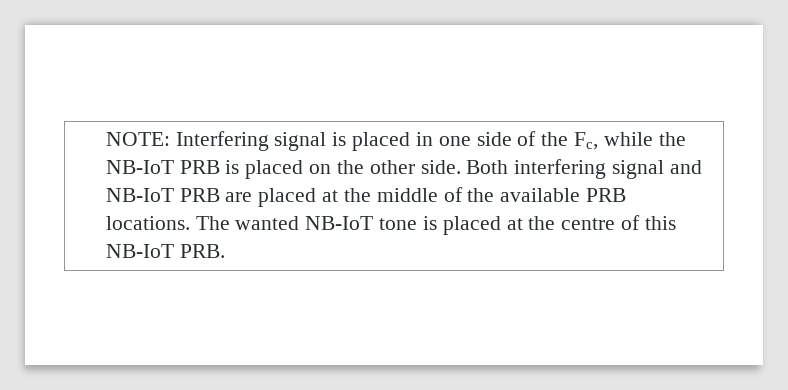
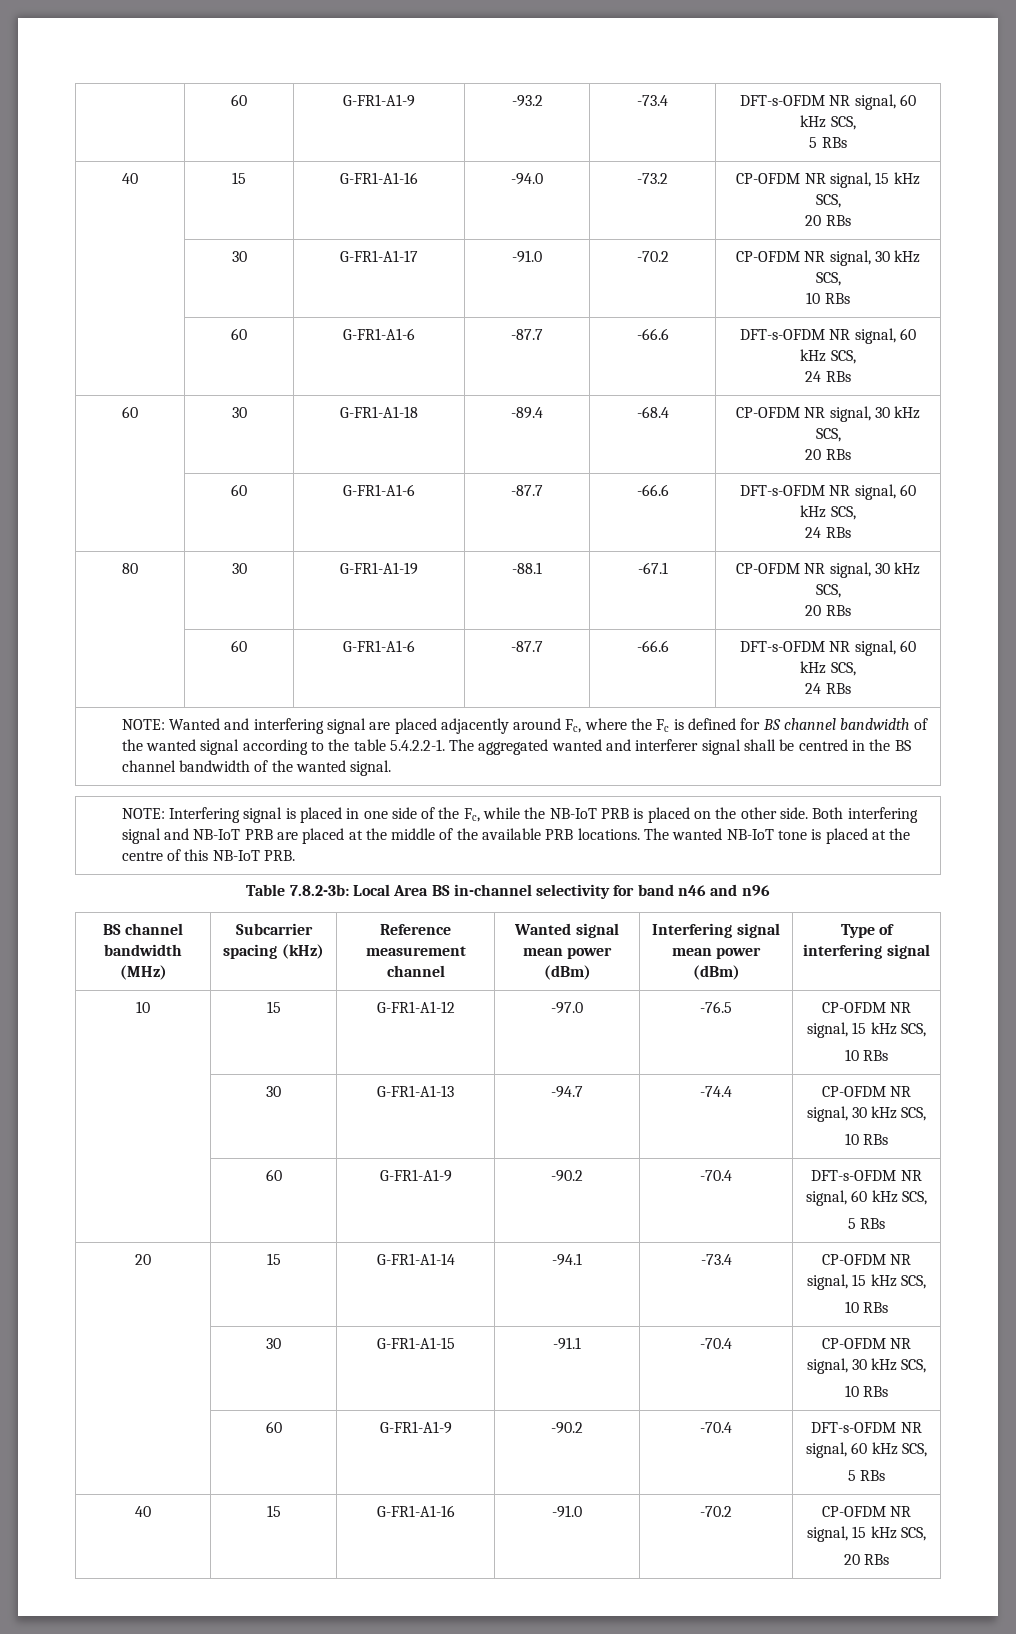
(105, 139) none -> [231,94,247,106] [343,94,416,107] [511,95,543,107] [637,95,668,106] [740,94,916,110] [800,115,856,130] [809,137,847,148] [122,173,138,184] [232,172,246,184] [340,172,418,184] [511,173,543,185] [637,173,668,184] [736,172,920,188] [815,194,841,208] [805,215,851,226] [231,251,247,262] [340,250,418,262] [512,250,542,263] [636,251,669,262] [735,250,921,266] [815,272,841,286] [806,292,850,304] [231,328,247,340] [343,328,416,340] [511,329,543,340] [636,328,669,340] [740,328,916,344] [800,349,856,364] [805,371,851,382] [122,406,138,418] [231,407,247,418] [340,406,418,418] [511,407,543,419] [636,406,669,418] [735,406,921,422] [815,428,841,442] [805,449,851,460] [231,484,247,496] [343,484,416,496] [511,485,543,496] [636,484,669,496] [740,484,916,500] [800,505,856,520] [805,527,851,538] [122,563,138,574] [231,563,247,574] [340,562,418,575] [512,562,542,574] [637,562,668,574] [735,562,921,578] [815,584,841,598] [805,605,851,616] [231,640,247,652] [343,640,416,652] [511,641,543,652] [636,640,669,652] [740,640,916,656] [800,661,856,676] [805,683,851,694] [121,718,928,734] [121,739,911,755] [121,760,392,776] | 60 | G-FR1-A1-9 | -93.2 | -73.4 | DFT-s-OFDM NR signal, 60 kHz SCS, // 5 RBs // 40 | 15 | G-FR1-A1-16 | -94.0 | -73.2 | CP-OFDM NR signal, 15 kHz SCS, // 20 RBs // | 30 | G-FR1-A1-17 | -91.0 | -70.2 | CP-OFDM NR signal, 30 kHz SCS, // 10 RBs // | 60 | G-FR1-A1-6 | -87.7 | -66.6 | DFT-s-OFDM NR signal, 60 kHz SCS, // 24 RBs // 60 | 30 | G-FR1-A1-18 | -89.4 | -68.4 | CP-OFDM NR signal, 30 kHz SCS, // 20 RBs // | 60 | G-FR1-A1-6 | -87.7 | -66.6 | DFT-s-OFDM NR signal, 60 kHz SCS, // 24 RBs // 80 | 30 | G-FR1-A1-19 | -88.1 | -67.1 | CP-OFDM NR signal, 30 kHz SCS, // 20 RBs // | 60 | G-FR1-A1-6 | -87.7 | -66.6 | DFT-s-OFDM NR signal, 60 kHz SCS, // 24 RBs // NOTE: Wanted and interfering signal are placed adjacently around Fc, where the Fc is defined for BS channel bandwidth of the wanted signal according to the table 5.4.2.2-1. The aggregated wanted and interferer signal shall be centred in the BS channel bandwidth of the wanted signal. //
(225, 251) none -> [246,884,770,899] [102,923,184,935] [104,944,182,956] [119,965,167,980] [235,923,313,935] [223,944,324,959] [380,924,452,935] [365,946,466,956] [386,965,445,977] [514,923,619,938] [522,947,613,959] [543,965,591,980] [652,923,780,938] [671,947,762,959] [692,965,740,980] [840,924,895,938] [803,944,930,959] [136,1001,150,1013] [266,1001,281,1013] [376,1001,455,1013] [551,1002,583,1014] [700,1001,732,1013] [821,1002,912,1013] [807,1022,926,1038] [844,1049,889,1061] [266,1086,281,1097] [377,1085,455,1097] [551,1086,583,1098] [700,1086,732,1097] [821,1086,912,1097] [806,1106,927,1122] [844,1133,889,1145] [265,1169,282,1181] [379,1169,452,1182] [551,1170,583,1182] [700,1170,732,1181] [811,1170,922,1181] [806,1190,927,1206] [847,1218,886,1229] [135,1254,151,1265] [266,1253,281,1265] [376,1253,455,1265] [552,1253,582,1266] [700,1254,732,1265] [821,1254,912,1265] [807,1274,926,1290] [844,1301,889,1313] [266,1338,281,1349] [376,1337,455,1349] [553,1337,581,1350] [700,1338,732,1349] [821,1338,912,1349] [806,1358,927,1374] [844,1385,889,1397] [265,1421,282,1433] [379,1421,452,1434] [551,1422,583,1434] [700,1422,732,1433] [811,1422,922,1433] [806,1442,927,1458] [847,1470,886,1481] [135,1506,151,1517] [266,1505,281,1517] [376,1505,455,1517] [552,1505,582,1518] [700,1506,732,1517] [821,1506,912,1517] [807,1526,926,1542] [843,1554,890,1565] // Table 7.8.2-3b: Local Area BS in-channel selectivity for band n46 and n96 // BS channel bandwidth (MHz) | Subcarrier spacing (kHz) | Reference measurement channel | Wanted signal mean power (dBm) | Interfering signal mean power (dBm) | Type of interfering signal // 10 | 15 | G-FR1-A1-12 | -97.0 | -76.5 | CP-OFDM NR signal, 15 kHz SCS, // 10 RBs // | 30 | G-FR1-A1-13 | -94.7 | -74.4 | CP-OFDM NR signal, 30 kHz SCS, // 10 RBs // | 60 | G-FR1-A1-9 | -90.2 | -70.4 | DFT-s-OFDM NR signal, 60 kHz SCS, // 5 RBs // 20 | 15 | G-FR1-A1-14 | -94.1 | -73.4 | CP-OFDM NR signal, 15 kHz SCS, // 10 RBs // | 30 | G-FR1-A1-15 | -91.1 | -70.4 | CP-OFDM NR signal, 30 kHz SCS, // 10 RBs // | 60 | G-FR1-A1-9 | -90.2 | -70.4 | DFT-s-OFDM NR signal, 60 kHz SCS, // 5 RBs // 40 | 15 | G-FR1-A1-16 | -91.0 | -70.2 | CP-OFDM NR signal, 15 kHz SCS, // 20 RBs

